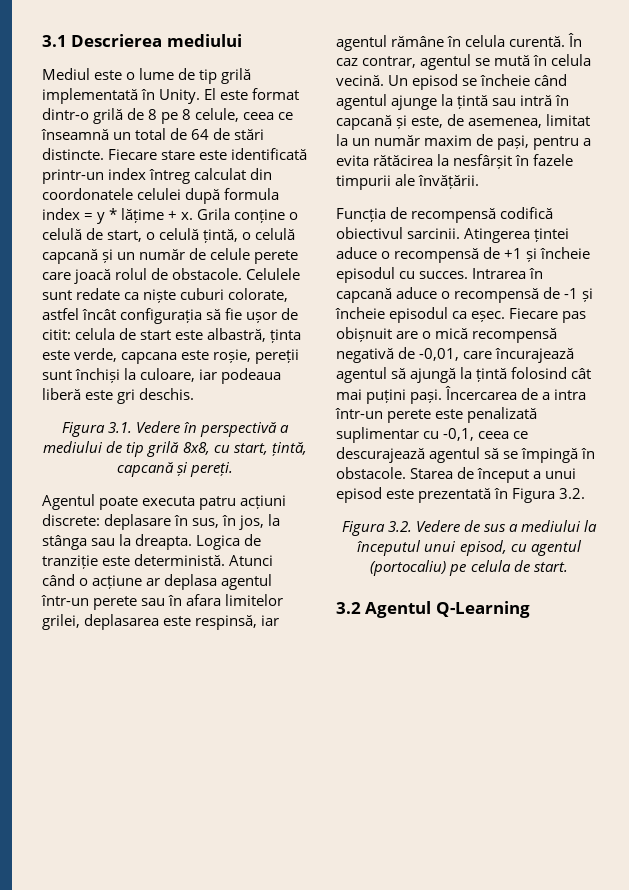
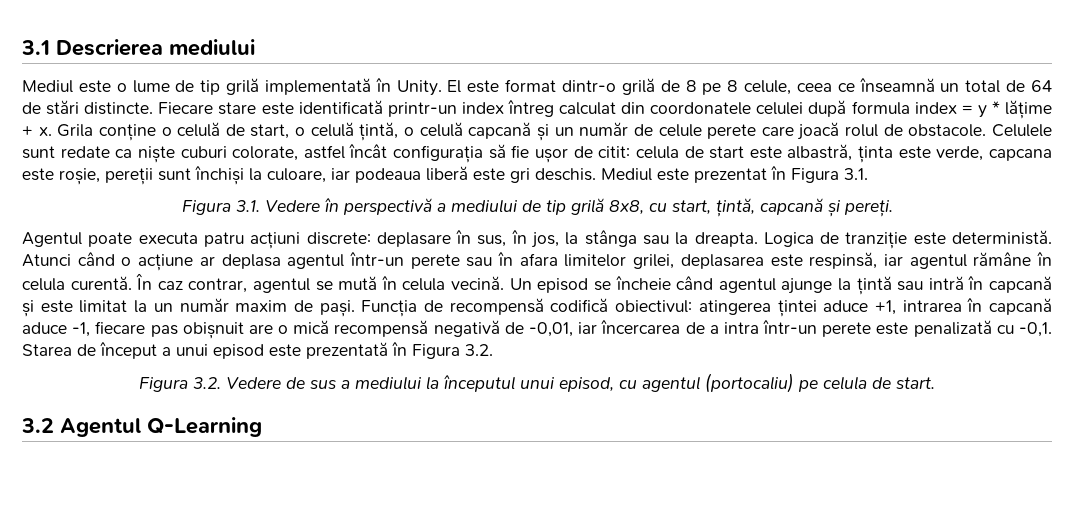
(195, 394) none -> [601,166,868,183] Mediul este prezentat în Figura 3.1.
[411,114,543,128] este, de asemenea, -> [40,300,73,313] este
[497,135,592,150] [336,154,574,169] [336,174,480,190] [336,207,554,223] [336,227,570,243] [336,247,591,263] [336,267,544,283] [336,287,594,303] [335,307,559,323] pași, pentru a evita rătăcirea la nesfârșit în fazele timpurii ale învățării. // Funcția de recompensă codifică obiectivul sarcinii. Atingerea țintei aduce o recompensă de +1 și încheie episodul cu succes. Intrarea în capcană aduce o recompensă de -1 și încheie episodul ca eșec. Fiecare -> [319,298,1053,317] [22,321,146,337] pași. Funcția de recompensă codifică obiectivul: atingerea țintei aduce +1, intrarea în capcană aduce -1, fiecare
[463,348,575,363] [336,367,592,383] [336,386,518,404] care încurajează agentul să ajungă la țintă folosind cât mai puțini pași. Încercarea -> [578,320,681,334] iar încercarea
[336,427,529,443] [336,447,596,463] [336,467,406,479] suplimentar cu -0,1, ceea ce descurajează agentul să se împingă în obstacole. -> [996,322,1052,337] cu -0,1.

